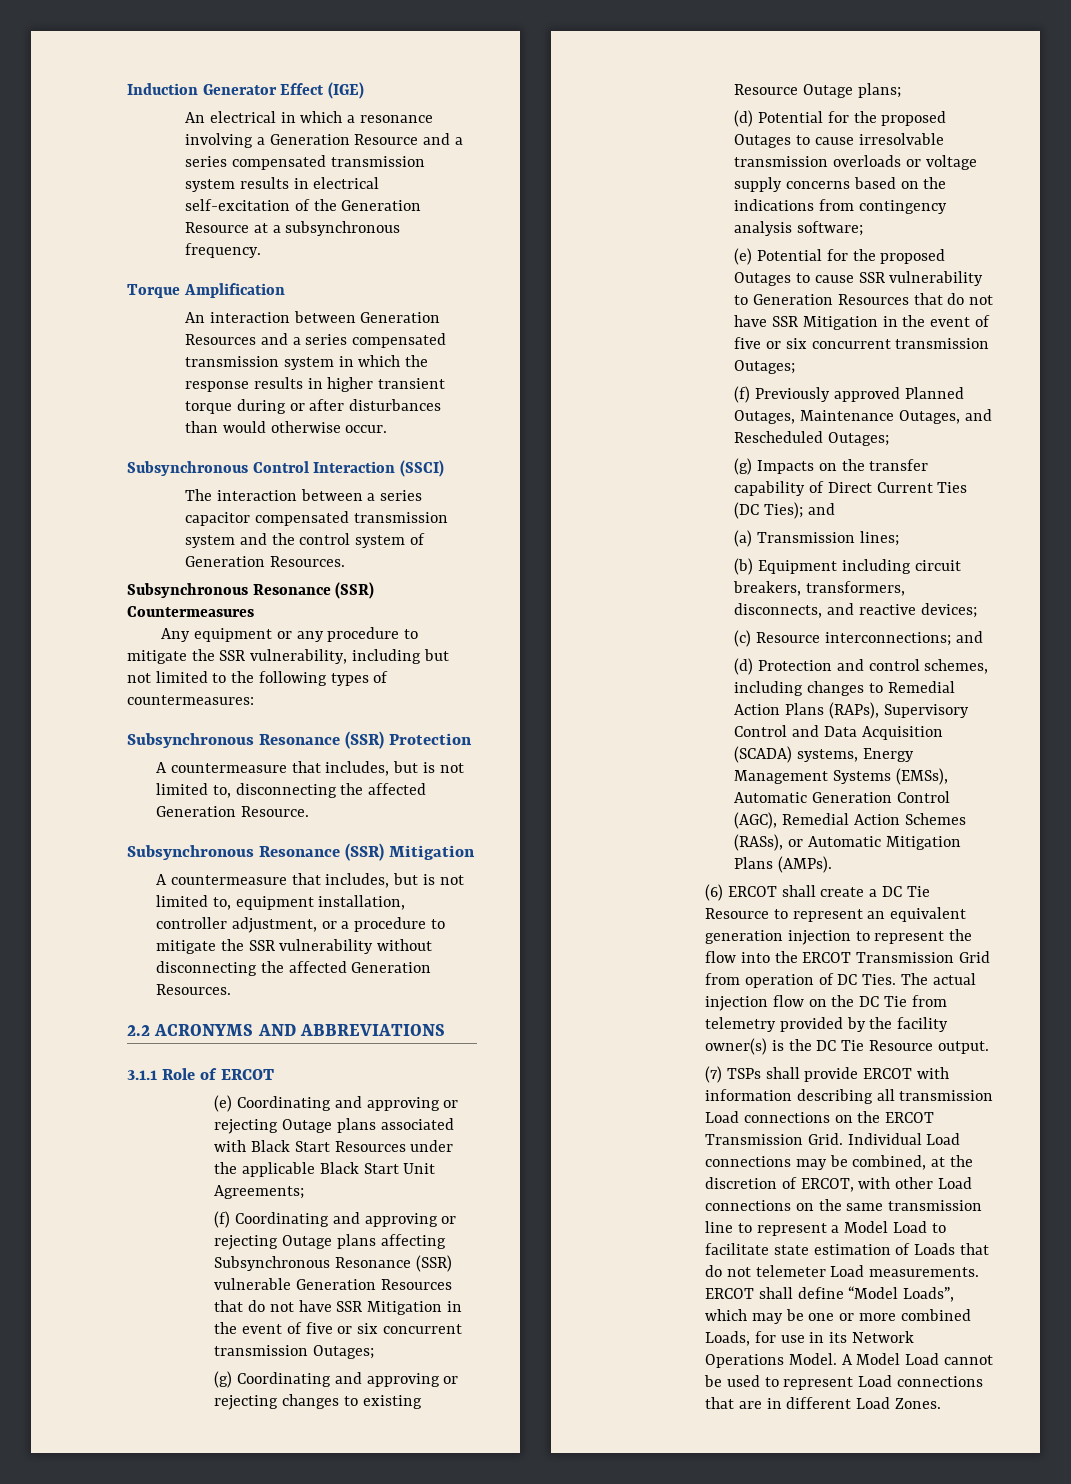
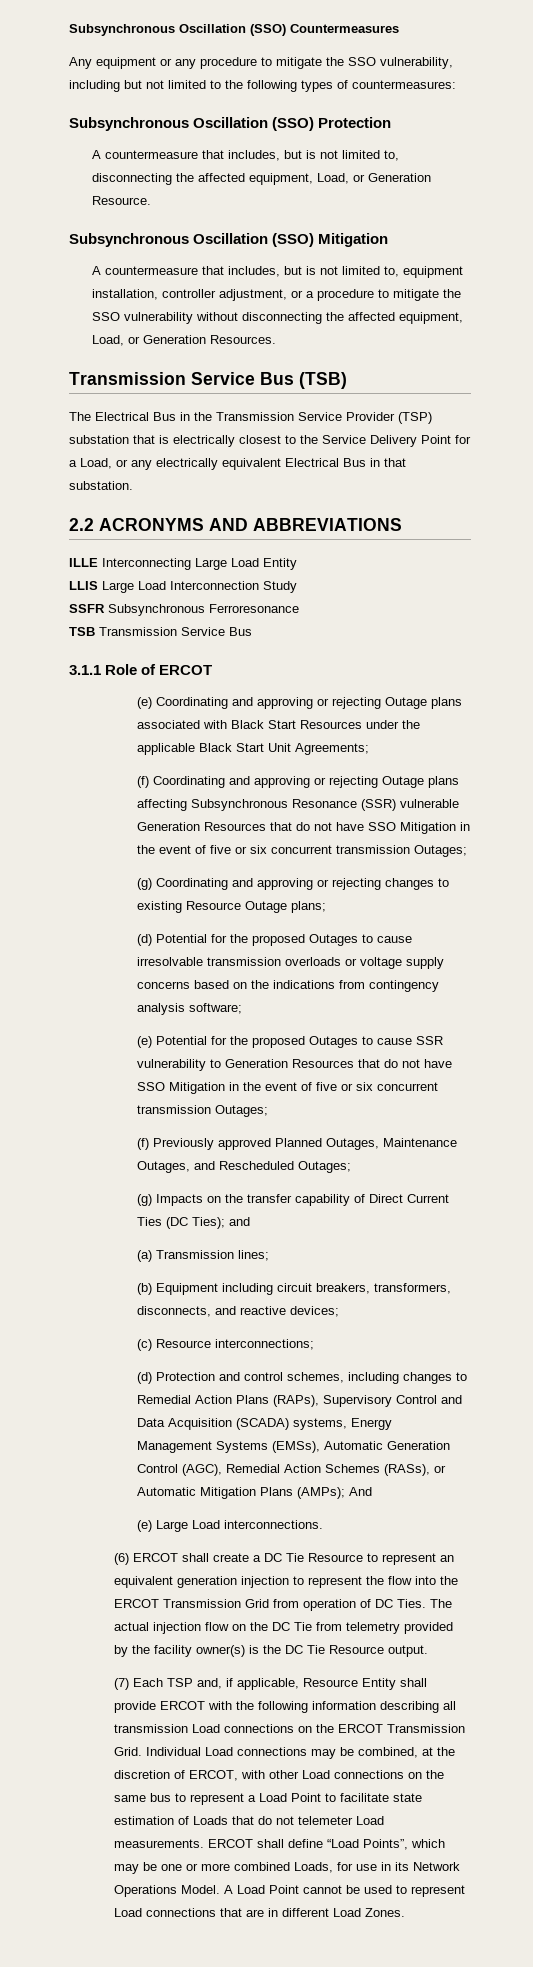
[127,82,365,99] [185,111,433,123] [185,133,463,148] [185,155,425,170] [185,177,380,192] [185,199,422,211] [185,221,401,236] [185,243,262,258] [127,283,285,298] [185,311,441,323] [185,333,447,348] [185,355,429,370] [185,377,446,392] [185,399,442,414] [185,421,388,433] [127,460,445,477] [185,489,423,501] [185,511,448,526] [185,533,425,548] [185,556,346,567] [127,582,375,599] Induction Generator Effect (IGE) // An electrical in which a resonance involving a Generation Resource and a series compensated transmission system results in electrical self-excitation of the Generation Resource at a subsynchronous frequency. // Torque Amplification // An interaction between Generation Resources and a series compensated transmission system in which the response results in higher transient torque during or after disturbances than would otherwise occur. // Subsynchronous Control Interaction (SSCI) // The interaction between a series capacitor compensated transmission system and the control system of Generation Resources. // Subsynchronous Resonance (SSR) -> [69,24,286,36] Subsynchronous Oscillation (SSO)
[219,650,246,661] SSR -> [348,57,376,66] SSO
[258,731,384,749] Resonance (SSR) -> [193,117,315,131] Oscillation (SSO)
(427, 789) none -> [248,173,365,185] equipment, Load, or
[258,843,384,861] Resonance (SSR) -> [193,233,315,247] Oscillation (SSO)
[248,940,275,951] SSR -> [91,312,120,321] SSO
[351,962,432,973] [156,984,232,995] [127,1024,445,1036] Generation Resources. // 2.2 ACRONYMS AND ABBREVIATIONS -> [398,312,463,324] [91,335,276,346] [69,372,347,389] [69,412,432,424] [69,435,471,447] [69,458,406,470] [69,481,133,490] [69,518,402,531] [69,558,297,570] [69,581,297,593] [69,604,299,616] [69,627,252,636] equipment, Load, or Generation Resources. // Transmission Service Bus (TSB) // The Electrical Bus in the Transmission Service Provider (TSP) substation that is electrically closest to the Service Delivery Point for a Load, or any electrically equivalent Electrical Bus in that substation. // 2.2 ACRONYMS AND ABBREVIATIONS // ILLE Interconnecting Large Load Entity // LLIS Large Load Interconnection Study // SSFR Subsynchronous Ferroresonance // TSB Transmission Service Bus
[336,1301,363,1312] SSR -> [368,822,397,831] SSO
[772,316,799,327] SSR -> [137,1082,166,1091] SSO
[955,631,983,643] and -> (315, 1344) none
[778,856,833,873] (AMPs). -> [297,1487,373,1499] [137,1520,324,1532] (AMPs); And // (e) Large Load interconnections.
[727,1068,762,1079] TSPs -> [133,1678,397,1690] Each TSP and, if applicable, Resource Entity
(949, 1073) none -> [236,1701,309,1713] the following
[888,1200,983,1211] [705,1221,734,1233] transmission line -> [150,1793,172,1802] bus
[844,1221,927,1233] Model Load -> [259,1793,322,1802] Load Point
[848,1286,955,1302] “Model Loads”, -> [327,1839,409,1850] “Load Points”,
[856,1353,940,1365] Model Load -> [237,1885,300,1894] Load Point

